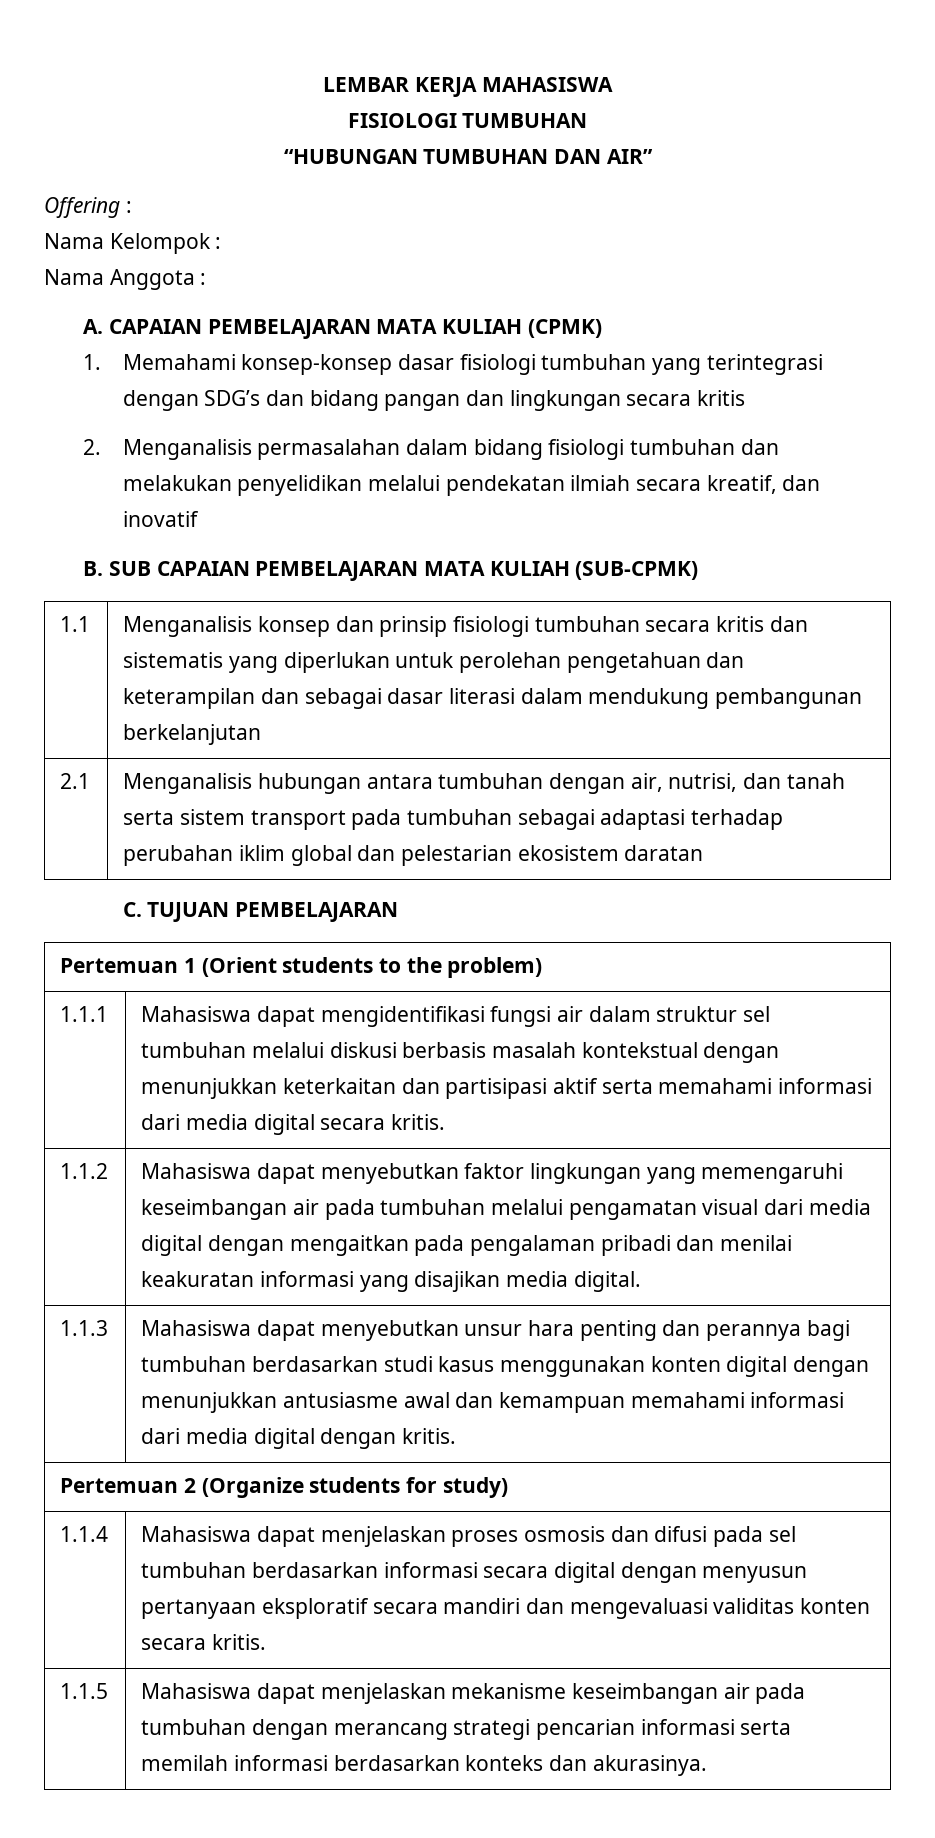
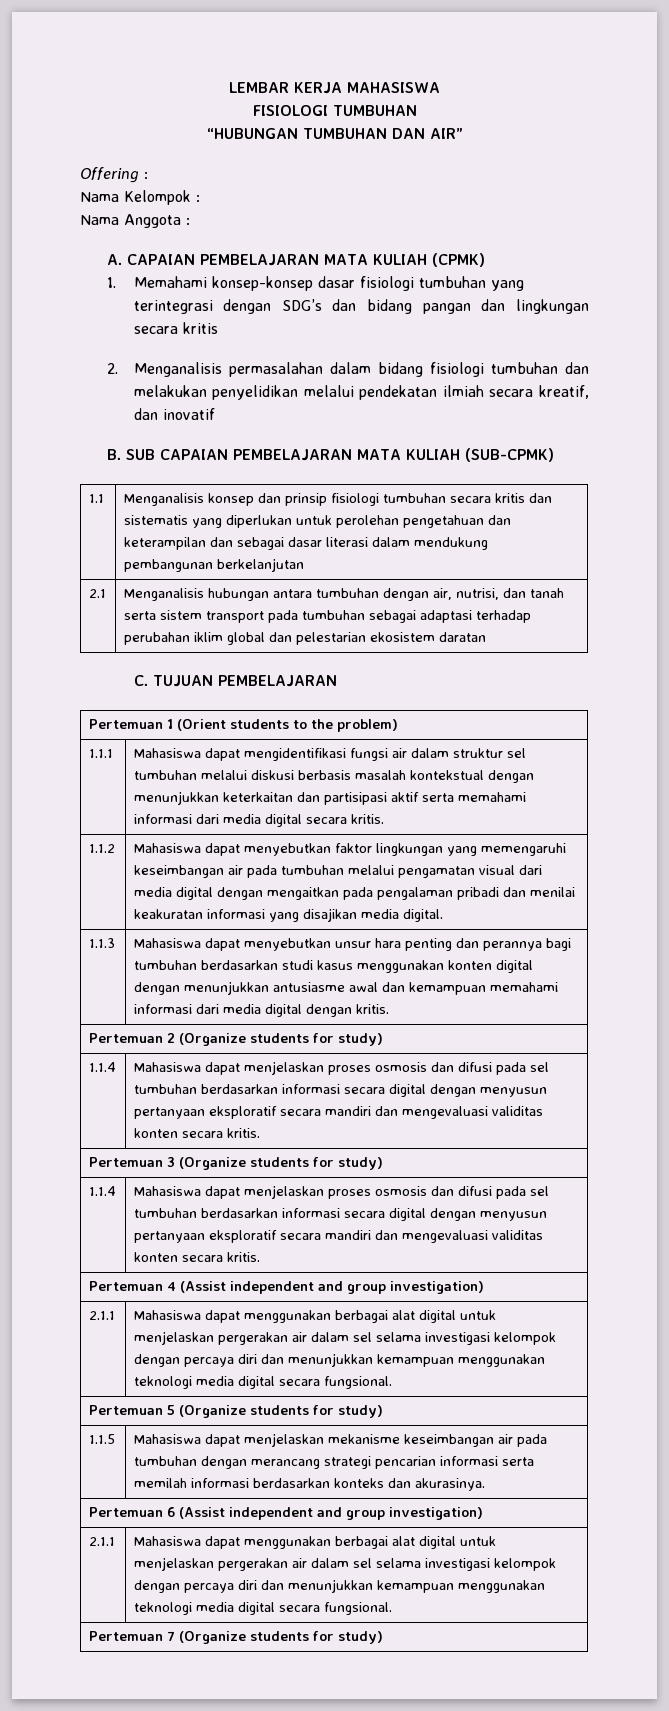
(266, 1642) none -> [88,1157,383,1170] [88,1186,116,1196] [133,1185,549,1199] [133,1208,547,1221] [133,1230,543,1243] [133,1252,260,1262] [88,1281,484,1294] [88,1311,115,1320] [133,1310,496,1323] [133,1331,556,1345] [133,1353,545,1367] [133,1376,392,1389] [88,1405,383,1418] // Pertemuan 3 (Organize students for study) // 1.1.4 | Mahasiswa dapat menjelaskan proses osmosis dan difusi pada sel tumbuhan berdasarkan informasi secara digital dengan menyusun pertanyaan eksploratif secara mandiri dan mengevaluasi validitas konten secara kritis. // Pertemuan 4 (Assist independent and group investigation) // 2.1.1 | Mahasiswa dapat menggunakan berbagai alat digital untuk menjelaskan pergerakan air dalam sel selama investigasi kelompok dengan percaya diri dan menunjukkan kemampuan menggunakan teknologi media digital secara fungsional. // Pertemuan 5 (Organize students for study)
(707, 1765) none -> [88,1507,483,1520] [88,1537,115,1546] [133,1536,496,1549] [133,1557,556,1571] [133,1579,545,1593] [133,1602,392,1615] [88,1631,383,1644] // Pertemuan 6 (Assist independent and group investigation) // 2.1.1 | Mahasiswa dapat menggunakan berbagai alat digital untuk menjelaskan pergerakan air dalam sel selama investigasi kelompok dengan percaya diri dan menunjukkan kemampuan menggunakan teknologi media digital secara fungsional. // Pertemuan 7 (Organize students for study)

